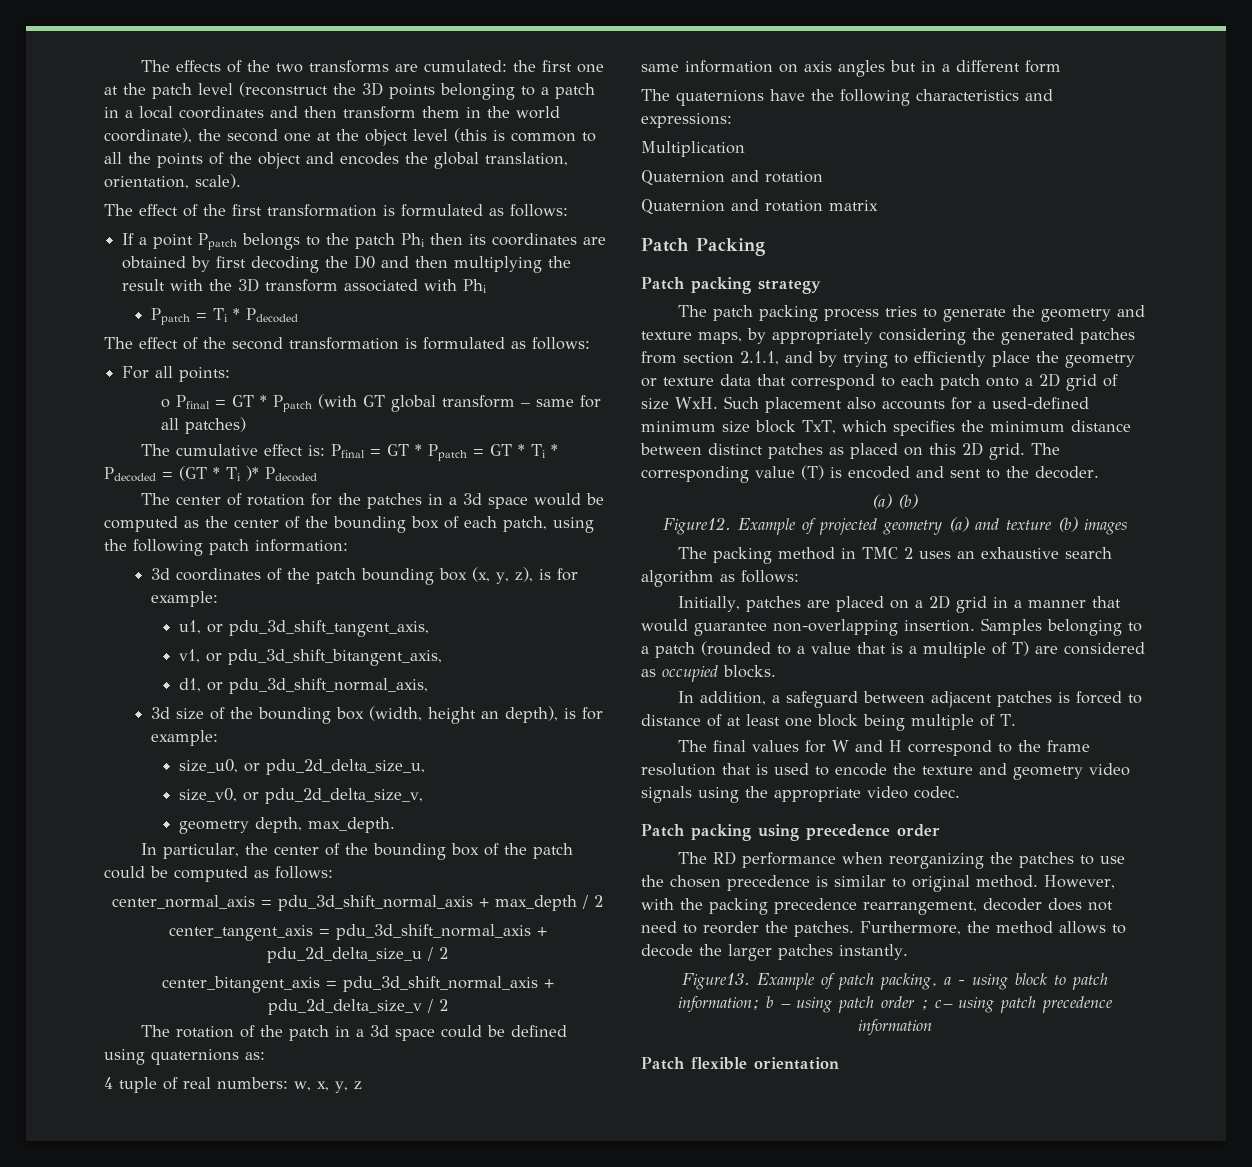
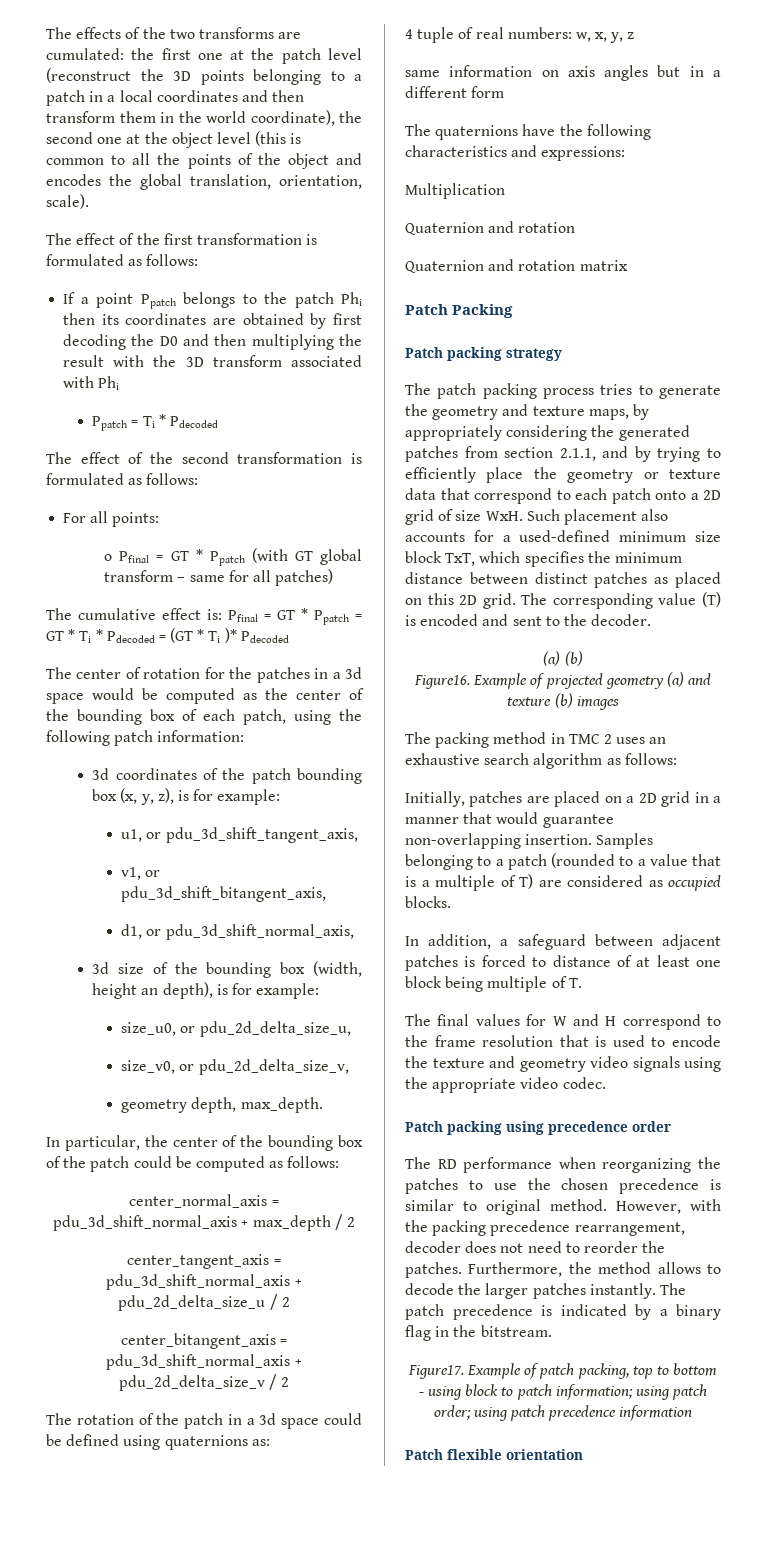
[662,517,731,535] Figure12. -> [413,675,470,689] Figure16.
[681,973,750,990] // Figure13. -> [659,1283,686,1295] [405,1304,721,1320] [405,1325,552,1341] [407,1365,464,1379] The patch precedence is indicated by a binary flag in the bitstream. // Figure17.
[943,977,951,985] a -> [632,1363,718,1379] top to bottom
[765,996,953,1013] b – using patch order ; c– -> [635,1384,708,1400] [433,1405,471,1420] using patch order;

